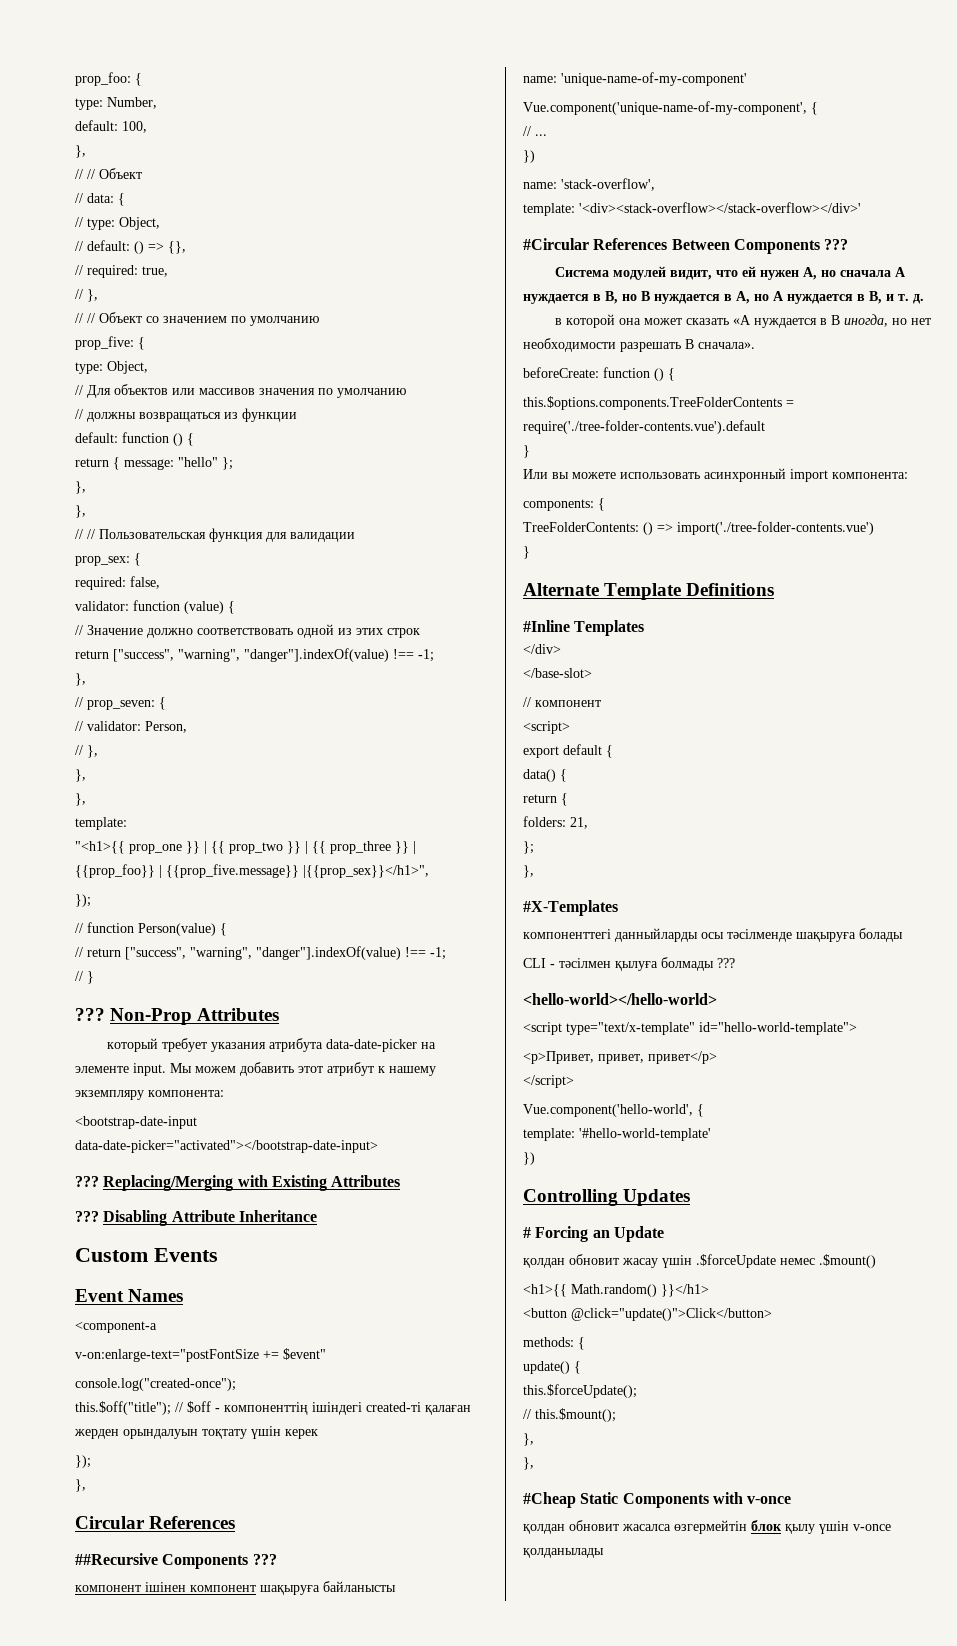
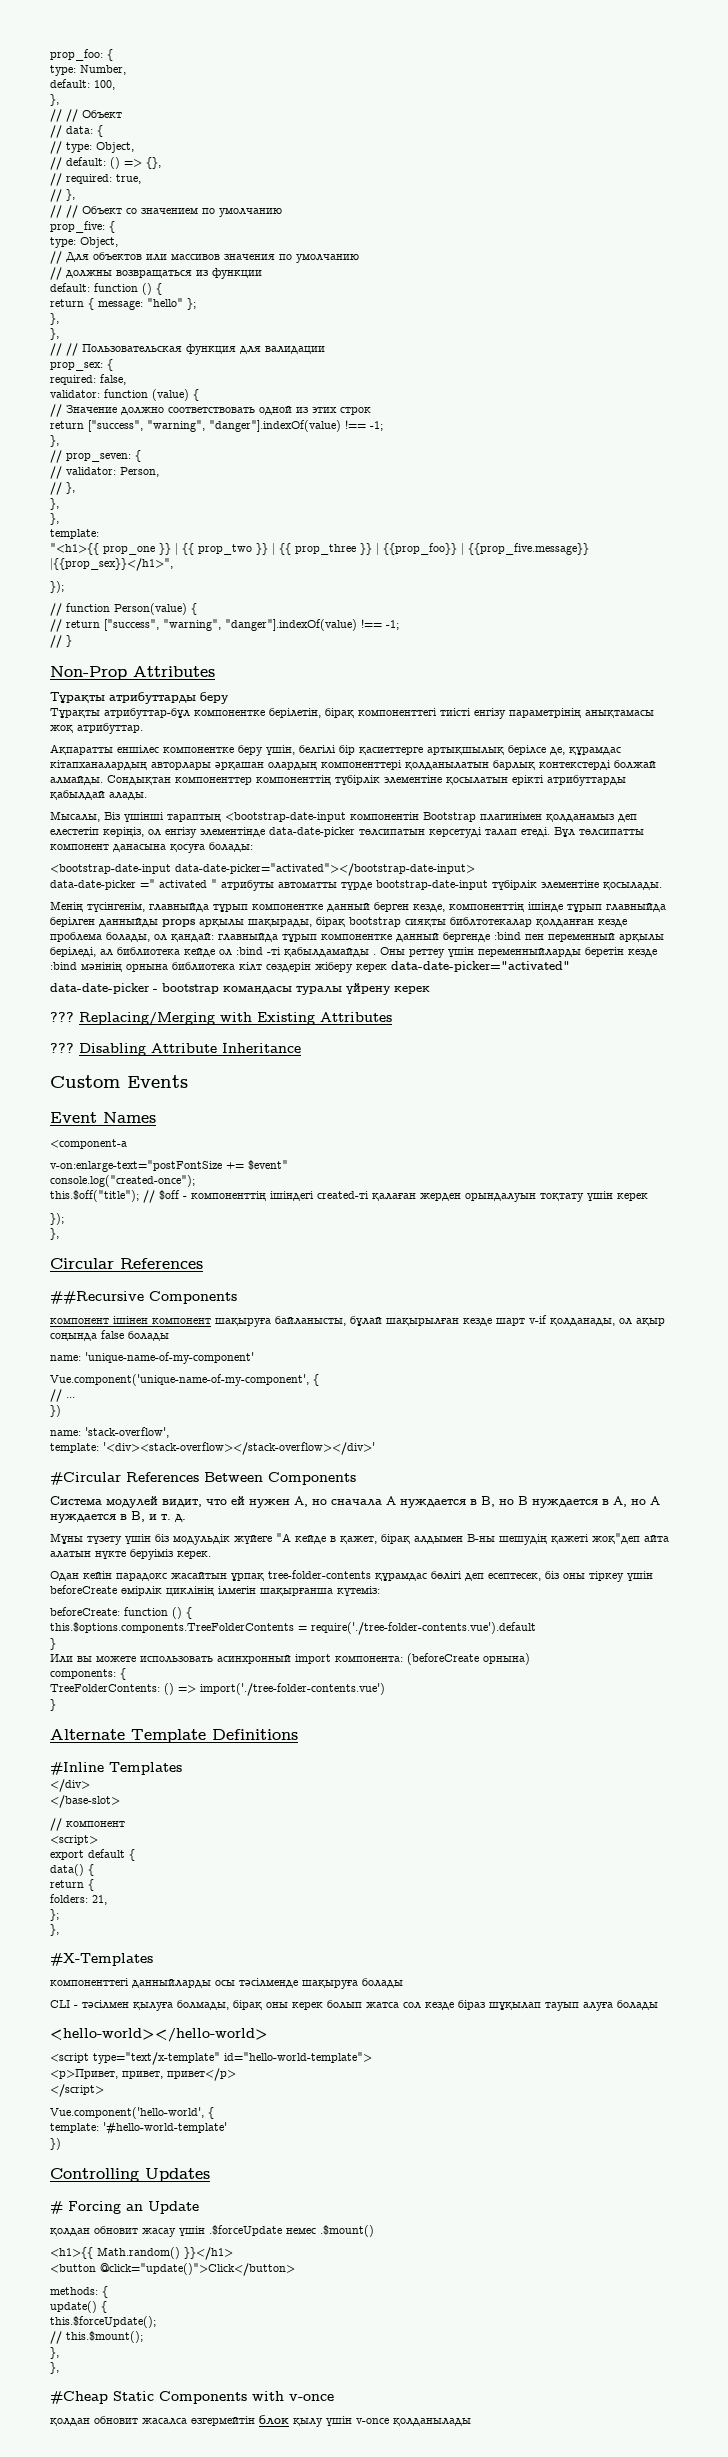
[75,1008,105,1021] ??? -> (72, 641) none
[106,1038,436,1052] [75,1062,436,1076] [75,1090,224,1100] [75,1116,197,1129] [75,1140,378,1153] который требует указания атрибута data-date-picker на элементе input. Мы можем добавить этот атрибут к нашему экземпляру компонента: // <bootstrap-date-input data-date-picker="activated"></bootstrap-date-input> -> [50,692,229,704] [50,708,654,719] [50,723,143,734] [50,744,621,756] [50,760,656,770] [50,775,626,786] [50,790,147,800] [50,811,637,822] [50,827,644,838] [50,842,253,853] [50,863,475,876] [50,879,662,891] [50,901,666,912] [50,917,627,927] [50,932,664,942] [50,947,657,958] [50,961,570,973] [50,983,430,995] Тұрақты атрибуттарды беру // Тұрақты атрибуттар-бұл компонентке берілетін, бірақ компоненттегі тиісті енгізу параметрінің анықтамасы жоқ атрибуттар. // Ақпаратты еншілес компонентке беру үшін, белгілі бір қасиеттерге артықшылық берілсе де, құрамдас кітапханалардың авторлары әрқашан олардың компоненттері қолданылатын барлық контекстерді болжай алмайды. Сондықтан компоненттер компоненттің түбірлік элементіне қосылатын ерікті атрибуттарды қабылдай алады. // Мысалы, Біз үшінші тараптың <bootstrap-date-input компонентін Bootstrap плагинімен қолданамыз деп елестетіп көріңіз, ол енгізу элементінде data-date-picker төлсипатын көрсетуді талап етеді. Бұл төлсипатты компонент данасына қосуға болады: // <bootstrap-date-input data-date-picker="activated"></bootstrap-date-input> // data-date-picker =" activated " атрибуты автоматты түрде bootstrap-date-input түбірлік элементіне қосылады. // Менің түсінгенім, главныйда тұрып компонентке данный берген кезде, компоненттің ішінде тұрып главныйда берілген данныйды props арқылы шақырады, бірақ bootstrap сияқты библтотекалар қолданған кезде проблема болады, ол қандай: главныйда тұрып компонентке данный бергенде :bind пен переменный арқылы беріледі, ал библиотека кейде ол :bind -ті қабылдамайды . Оны реттеу үшін переменныйларды беретін кезде :bind мәнінің орнына библиотека кілт сөздерін жіберу керек data-date-picker="activated" // data-date-picker - bootstrap командасы туралы үйрену керек
[252,1554,277,1565] ??? -> (237, 1297) none
[323,1581,396,1592] байланысты -> [275,1315,665,1326] [50,1330,169,1341] байланысты, бұлай шақырылған кезде шарт v-if қолданады, ол ақыр соңында false болады
[824,239,849,250] ??? -> (356, 1478) none
[554,314,931,328] [523,338,755,352] в которой она может сказать «A нуждается в B иногда, но нет необходимости разрешать B сначала». -> [50,1533,669,1545] [50,1549,211,1560] [50,1570,653,1582] [50,1585,380,1596] Мұны түзету үшін біз модульдік жүйеге "А кейде в қажет, бірақ алдымен В-ны шешудің қажеті жоқ"деп айта алатын нүкте беруіміз керек. // Одан кейін парадокс жасайтын ұрпақ tree-folder-contents құрамдас бөлігі деп есептесек, біз оны тіркеу үшін beforeCreate өмірлік циклінің ілмегін шақырғанша күтеміз:
(908, 475) none -> [407,1653,530,1665] (beforeCreate орнына)
[661,957,735,971] болмады ??? -> [177,2000,658,2011] болмады, бірақ оны керек болып жатса сол кезде біраз шұқылап тауып алуға болады

